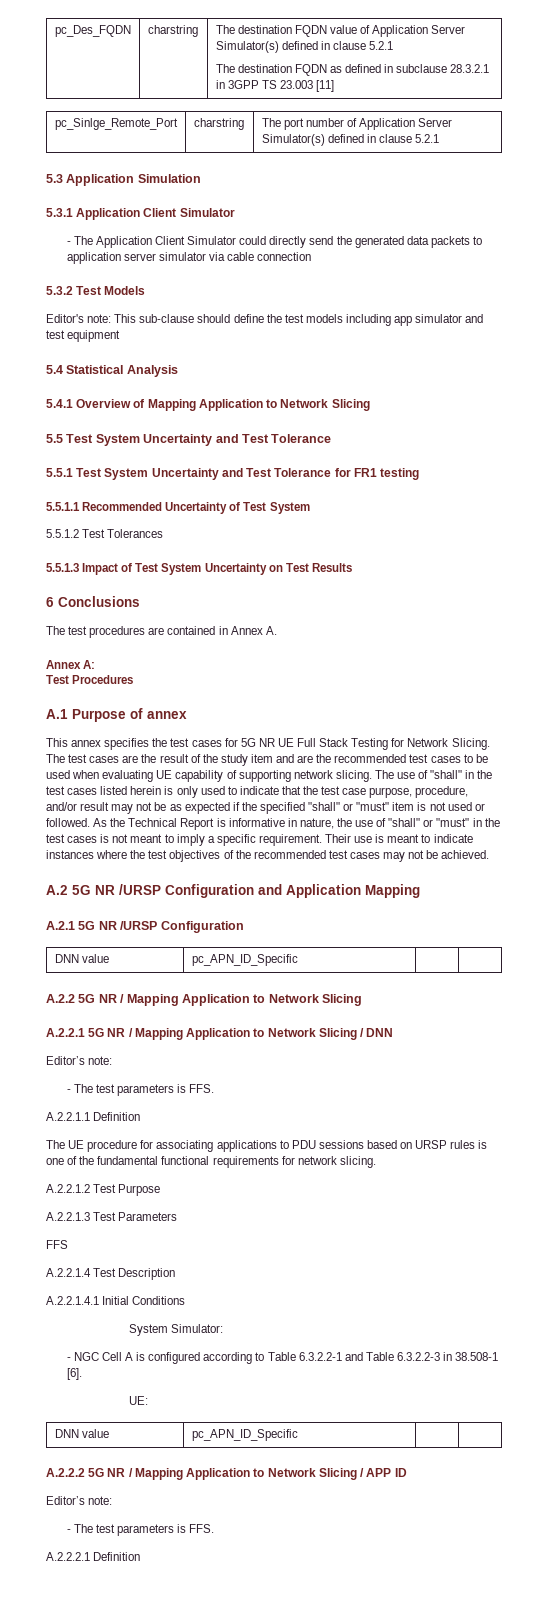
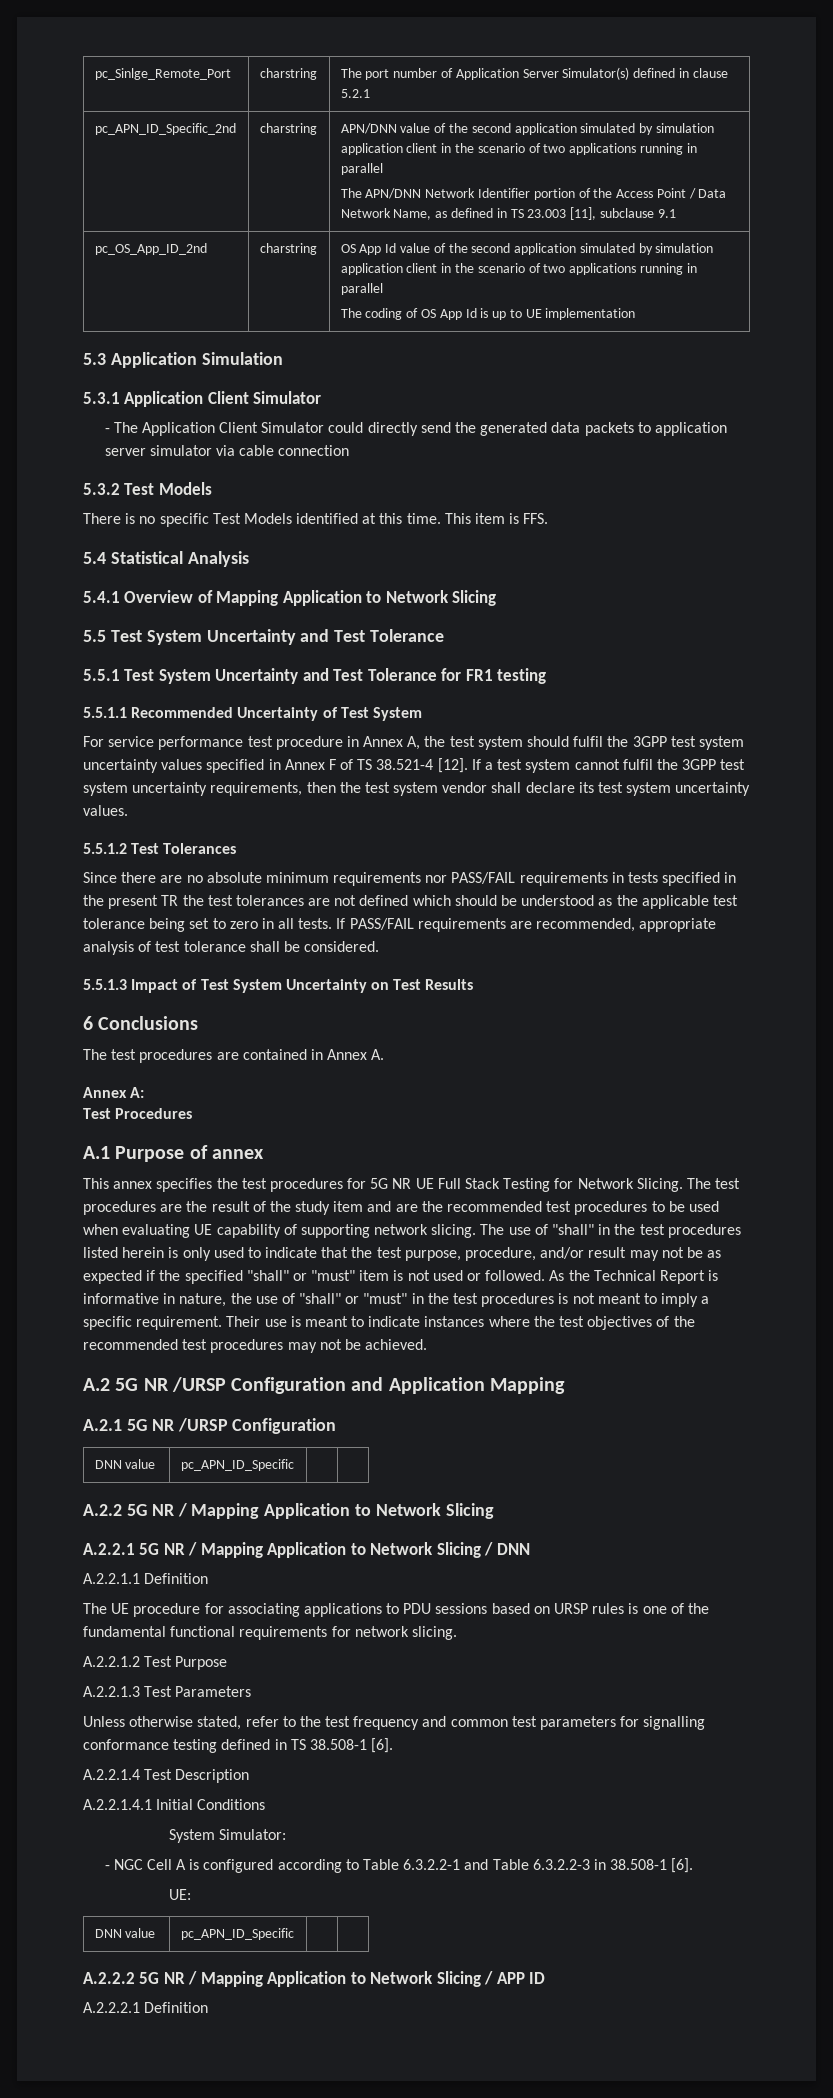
[54,25,131,37] [147,25,198,37] [215,25,466,37] [215,41,393,53] [215,64,490,76] [215,80,334,92] pc_Des_FQDN | charstring | The destination FQDN value of Application Server Simulator(s) defined in clause 5.2.1 // The destination FQDN as defined in subclause 28.3.2.1 in 3GPP TS 23.003 [11] // -> (94, 74) none
(439, 138) none -> [94,123,236,135] [259,123,317,135] [340,123,714,135] [340,143,697,155] [340,163,383,175] [340,188,727,200] [340,207,676,220] [94,243,207,255] [259,243,317,255] [340,243,714,255] [340,263,697,275] [340,283,383,295] [340,308,636,320] // pc_APN_ID_Specific_2nd | charstring | APN/DNN value of the second application simulated by simulation application client in the scenario of two applications running in parallel // The APN/DNN Network Identifier portion of the Access Point / Data Network Name, as defined in TS 23.003 [11], subclause 9.1 // pc_OS_App_ID_2nd | charstring | OS App Id value of the second application simulated by simulation application client in the scenario of two applications running in parallel // The coding of OS App Id is up to UE implementation
[46,314,484,326] [46,330,121,342] Editor's note: This sub-clause should define the test models including app simulator and test equipment -> [83,513,549,527] There is no specific Test Models identified at this time. This item is FFS.
[46,529,164,538] 5.5.1.2 Test Tolerances -> [83,736,744,750] [83,758,746,773] [83,782,751,796] [83,805,128,816] [83,843,237,854] [83,872,737,886] [83,895,738,909] [83,918,717,932] [83,941,380,955] For service performance test procedure in Annex A, the test system should fulfil the 3GPP test system uncertainty values specified in Annex F of TS 38.521-4 [12]. If a test system cannot fulfil the 3GPP test system uncertainty requirements, then the test system vendor shall declare its test system uncertainty values. // 5.5.1.2 Test Tolerances // Since there are no absolute minimum requirements nor PASS/FAIL requirements in tests specified in the present TR the test tolerances are not defined which should be understood as the applicable test tolerance being set to zero in all tests. If PASS/FAIL requirements are recommended, appropriate analysis of test tolerance shall be considered.
[191,740,222,747] cases -> [269,1178,343,1192] procedures
[89,756,120,763] cases -> [83,1201,156,1215] procedures
[430,756,461,763] cases -> [574,1201,648,1215] procedures
[67,788,98,795] cases -> [667,1224,741,1238] procedures
[342,788,367,795] case -> (402, 1252) none
[67,836,98,843] cases -> [481,1293,555,1307] procedures
[349,852,380,859] cases -> [210,1339,284,1353] procedures
[46,1056,113,1065] [66,1084,215,1096] // Editor’s note: // - The test parameters is FFS. -> (530, 1549) none
[46,1240,68,1249] FFS -> [83,1716,706,1730] [83,1738,394,1753] Unless otherwise stated, refer to the test frequency and common test parameters for signalling conformance testing defined in TS 38.508-1 [6].
[46,1496,113,1505] [66,1524,215,1536] // Editor’s note: // - The test parameters is FFS. -> (546, 1978) none

